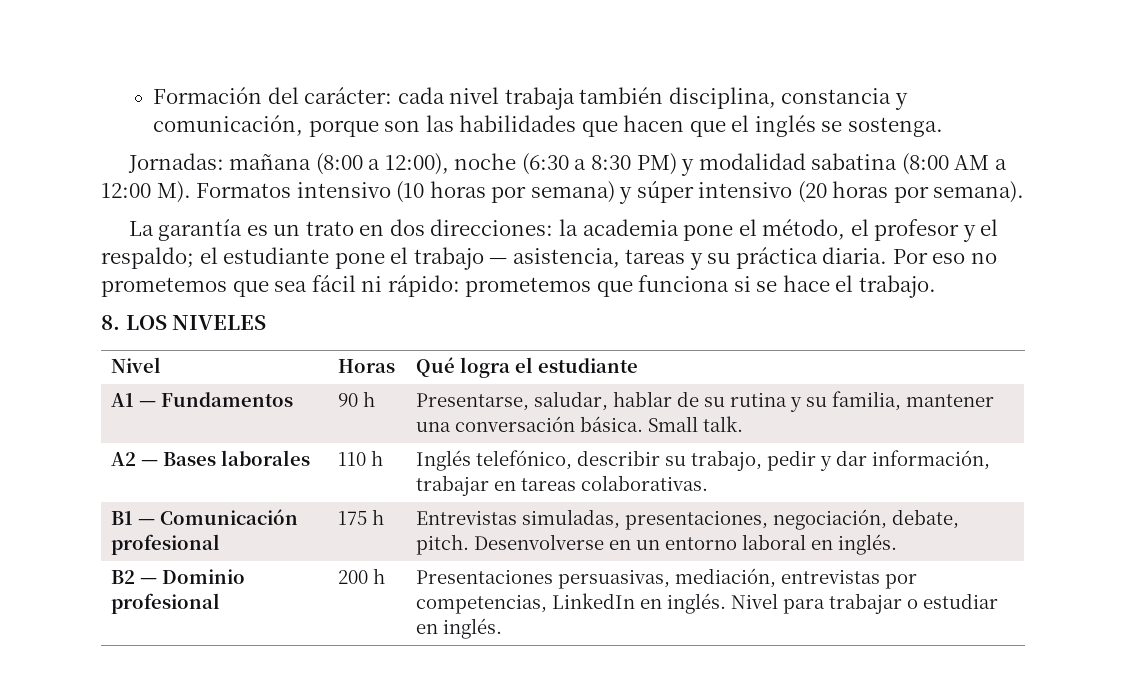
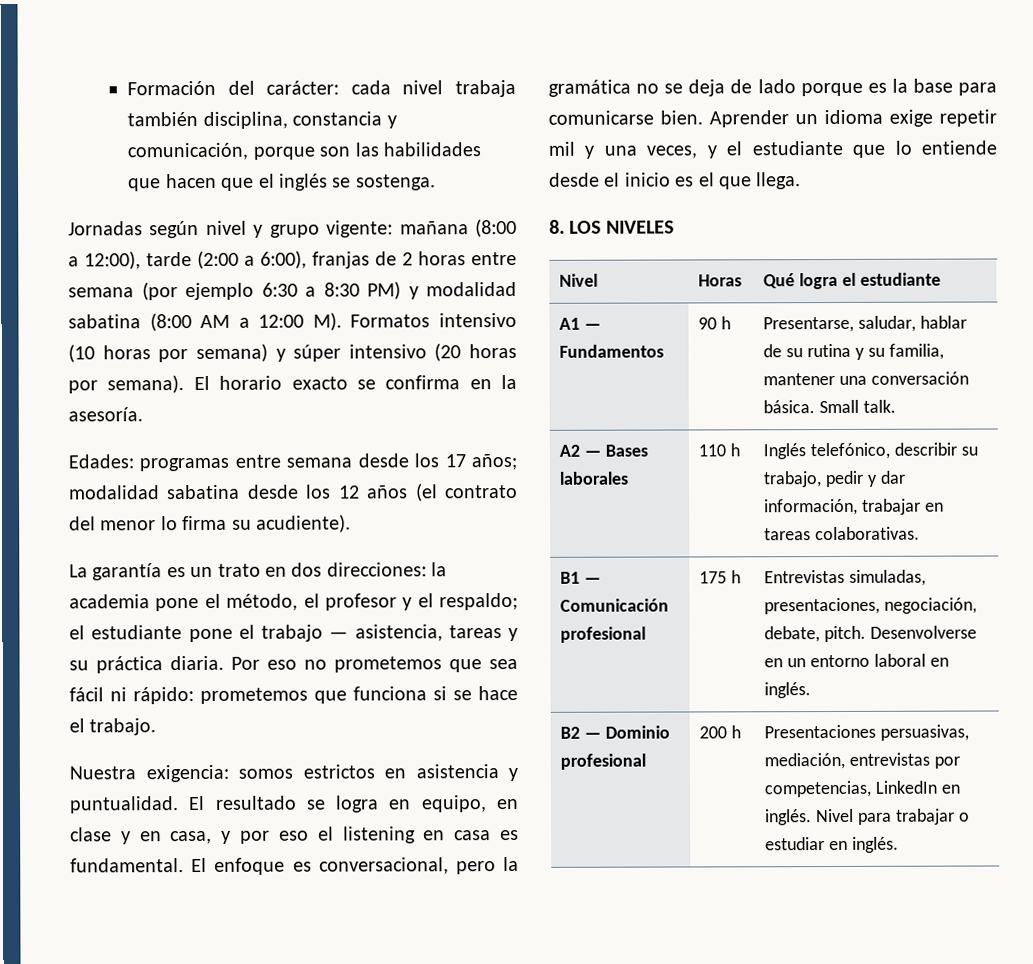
[127,153,569,175] Jornadas: mañana (8:00 a 12:00), noche (6:30 -> [68,218,517,239] [68,250,517,270] [68,282,298,301] Jornadas según nivel y grupo vigente: mañana (8:00 a 12:00), tarde (2:00 a 6:00), franjas de 2 horas entre semana (por ejemplo 6:30
(1025, 192) none -> [193,374,517,391] [68,407,143,422] [68,453,517,472] [69,483,518,502] [69,514,351,533] El horario exacto se confirma en la asesoría. // Edades: programas entre semana desde los 17 años; modalidad sabatina desde los 12 años (el contrato del menor lo firma su acudiente).
(936, 286) none -> [69,764,518,783] [69,795,519,814] [70,826,519,845] [70,856,520,875] [548,78,997,97] [548,109,997,128] [548,140,997,159] [549,172,802,190] // Nuestra exigencia: somos estrictos en asistencia y puntualidad. El resultado se logra en equipo, en clase y en casa, y por eso el listening en casa es fundamental. El enfoque es conversacional, pero la gramática no se deja de lado porque es la base para comunicarse bien. Aprender un idioma exige repetir mil y una veces, y el estudiante que lo entiende desde el inicio es el que llega.

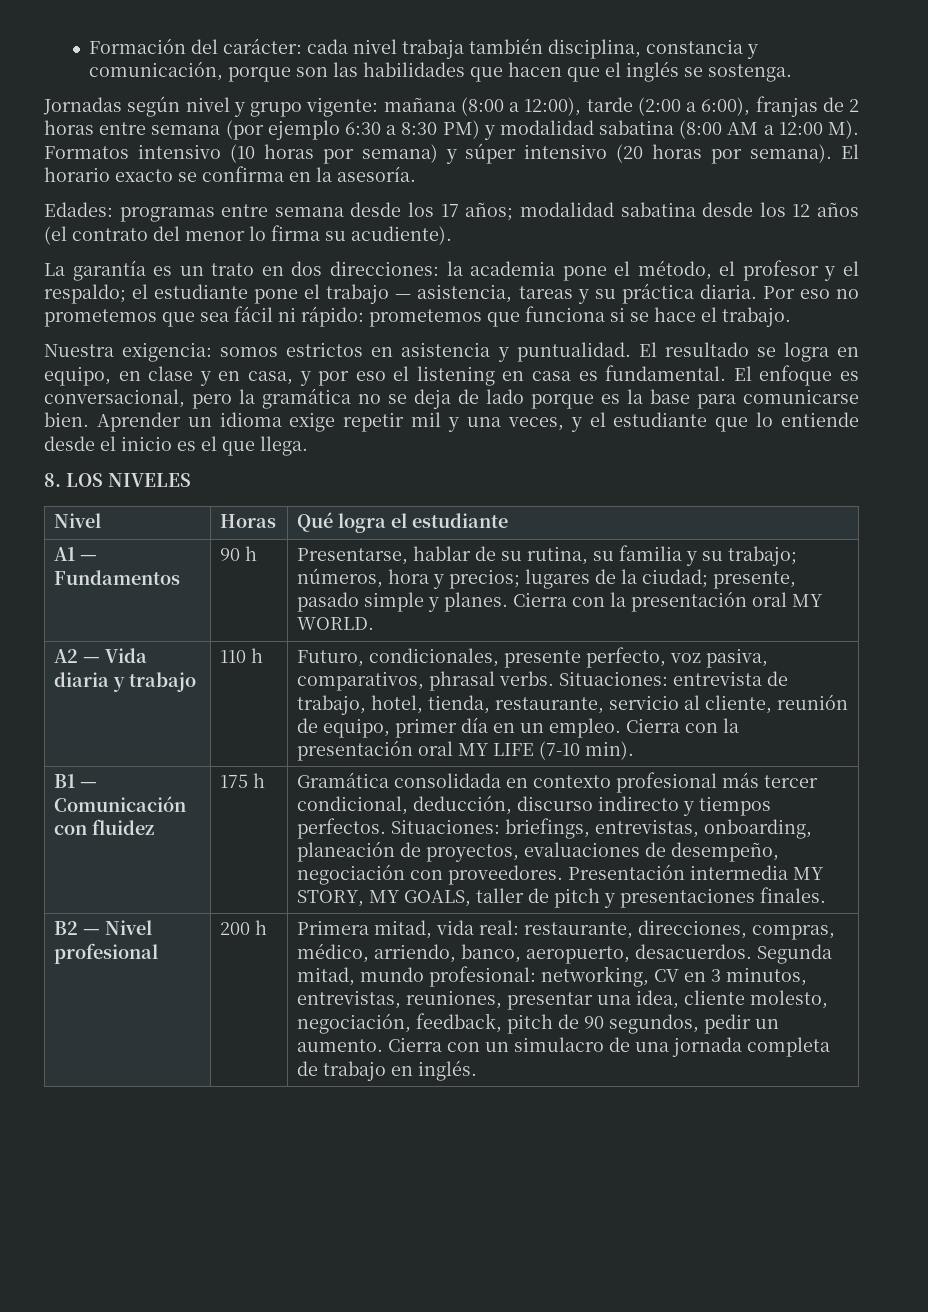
[858,315,917,332] saludar, -> (409, 556) none
[807,343,944,360] [763,371,970,386] [763,399,897,414] [559,444,649,457] [559,471,630,485] [698,443,741,457] [763,442,978,460] [763,470,906,488] [764,498,945,516] [764,526,921,541] rutina y su familia, mantener una conversación básica. Small talk. // A2 — Bases laborales | 110 h | Inglés telefónico, describir su trabajo, pedir y dar información, trabajar en tareas colaborativas. -> [527,545,798,566] [297,568,797,589] [297,591,824,612] [297,617,375,630] [54,648,148,663] [54,672,197,692] [220,648,264,663] [297,647,769,668] [297,671,789,691] [297,694,849,715] [297,717,740,738] [297,740,635,761] rutina, su familia y su trabajo; números, hora y precios; lugares de la ciudad; presente, pasado simple y planes. Cierra con la presentación oral MY WORLD. // A2 — Vida diaria y trabajo | 110 h | Futuro, condicionales, presente perfecto, voz pasiva, comparativos, phrasal verbs. Situaciones: entrevista de trabajo, hotel, tienda, restaurante, servicio al cliente, reunión de equipo, primer día en un empleo. Cierra con la presentación oral MY LIFE (7-10 min).
[560,626,647,643] profesional -> [54,819,155,835] con fluidez
[764,569,927,586] [764,597,978,615] [764,625,978,643] [764,653,949,668] [764,682,812,699] Entrevistas simuladas, presentaciones, negociación, debate, pitch. Desenvolverse en un entorno laboral en inglés. -> [297,772,819,793] [297,795,772,816] [297,818,813,839] [297,841,780,862] [297,864,825,885] [297,887,827,908] Gramática consolidada en contexto profesional más tercer condicional, deducción, discurso indirecto y tiempos perfectos. Situaciones: briefings, entrevistas, onboarding, planeación de proyectos, evaluaciones de desempeño, negociación con proveedores. Presentación intermedia MY STORY, MY GOALS, taller de pitch y presentaciones finales.
[605,725,671,739] Dominio -> [105,920,153,935] Nivel
[764,724,970,741] [764,752,961,770] [764,780,961,798] [765,808,970,826] [765,837,826,851] Presentaciones persuasivas, mediación, entrevistas por competencias, LinkedIn en inglés. Nivel para trabajar o estudiar -> [297,920,836,940] [297,943,833,964] [297,966,808,987] [297,990,829,1010] [297,1013,780,1034] [297,1037,831,1057] [297,1061,387,1081] Primera mitad, vida real: restaurante, direcciones, compras, médico, arriendo, banco, aeropuerto, desacuerdos. Segunda mitad, mundo profesional: networking, CV en 3 minutos, entrevistas, reuniones, presentar una idea, cliente molesto, negociación, feedback, pitch de 90 segundos, pedir un aumento. Cierra con un simulacro de una jornada completa de trabajo

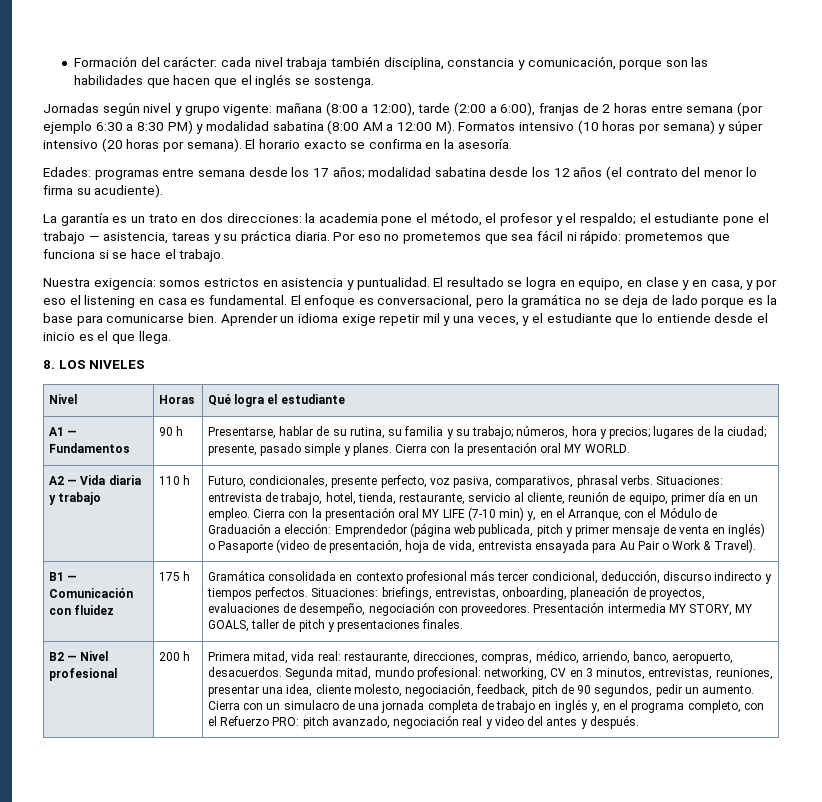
[585,741,635,760] min). -> [499,507,717,521] [207,523,766,537] [207,539,756,553] min) y, en el Arranque, con el Módulo de Graduación a elección: Emprendedor (página web publicada, pitch y primer mensaje de venta en inglés) o Pasaporte (video de presentación, hoja de vida, entrevista ensayada para Au Pair o Work & Travel).
[418,1060,478,1081] inglés. -> [554,699,764,713] [207,715,639,729] inglés y, en el programa completo, con el Refuerzo PRO: pitch avanzado, negociación real y video del antes y después.

